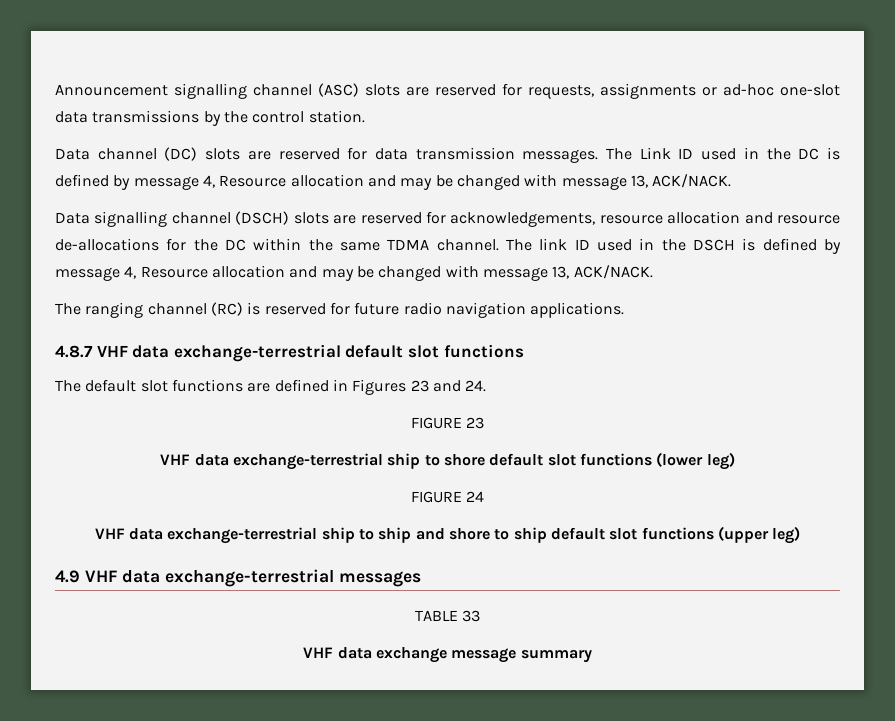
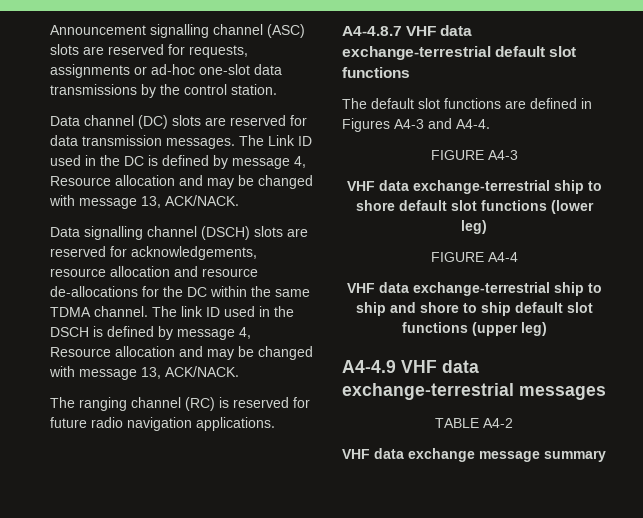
[55,345,93,358] 4.8.7 -> [342,26,402,36] A4-4.8.7
[410,380,487,392] [410,417,485,429] 23 and 24. // FIGURE 23 -> [394,118,490,129] [430,150,518,160] A4-3 and A4-4. // FIGURE A4-3
[466,491,485,502] 24 -> [487,252,518,262] A4-4
[55,570,80,583] 4.9 -> [342,360,396,373] A4-4.9
[462,610,481,622] 33 -> [483,418,513,428] A4-2

